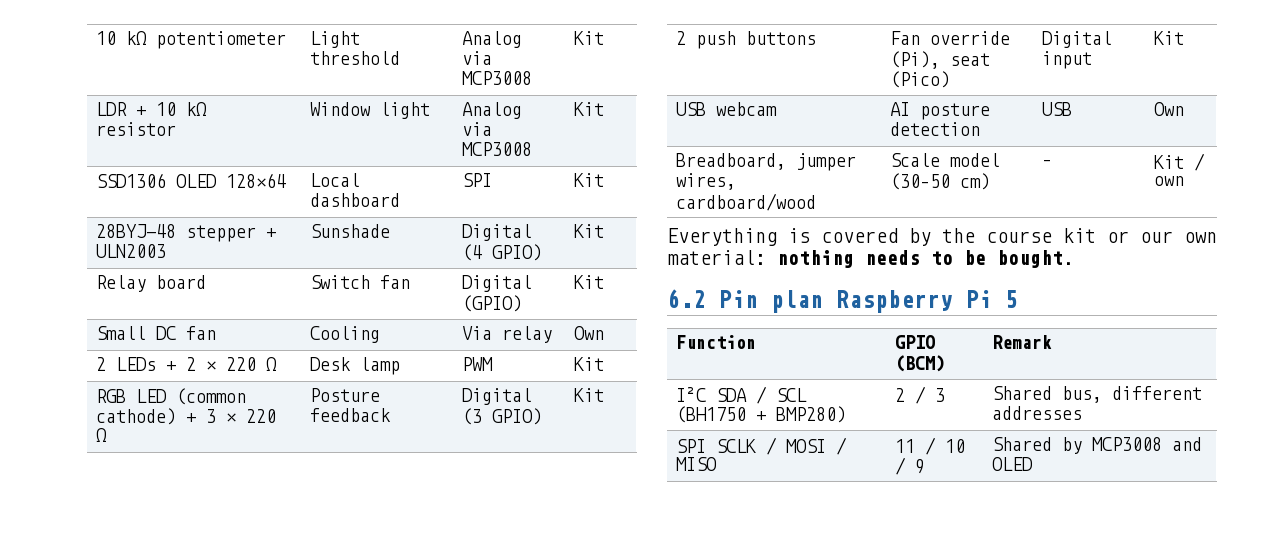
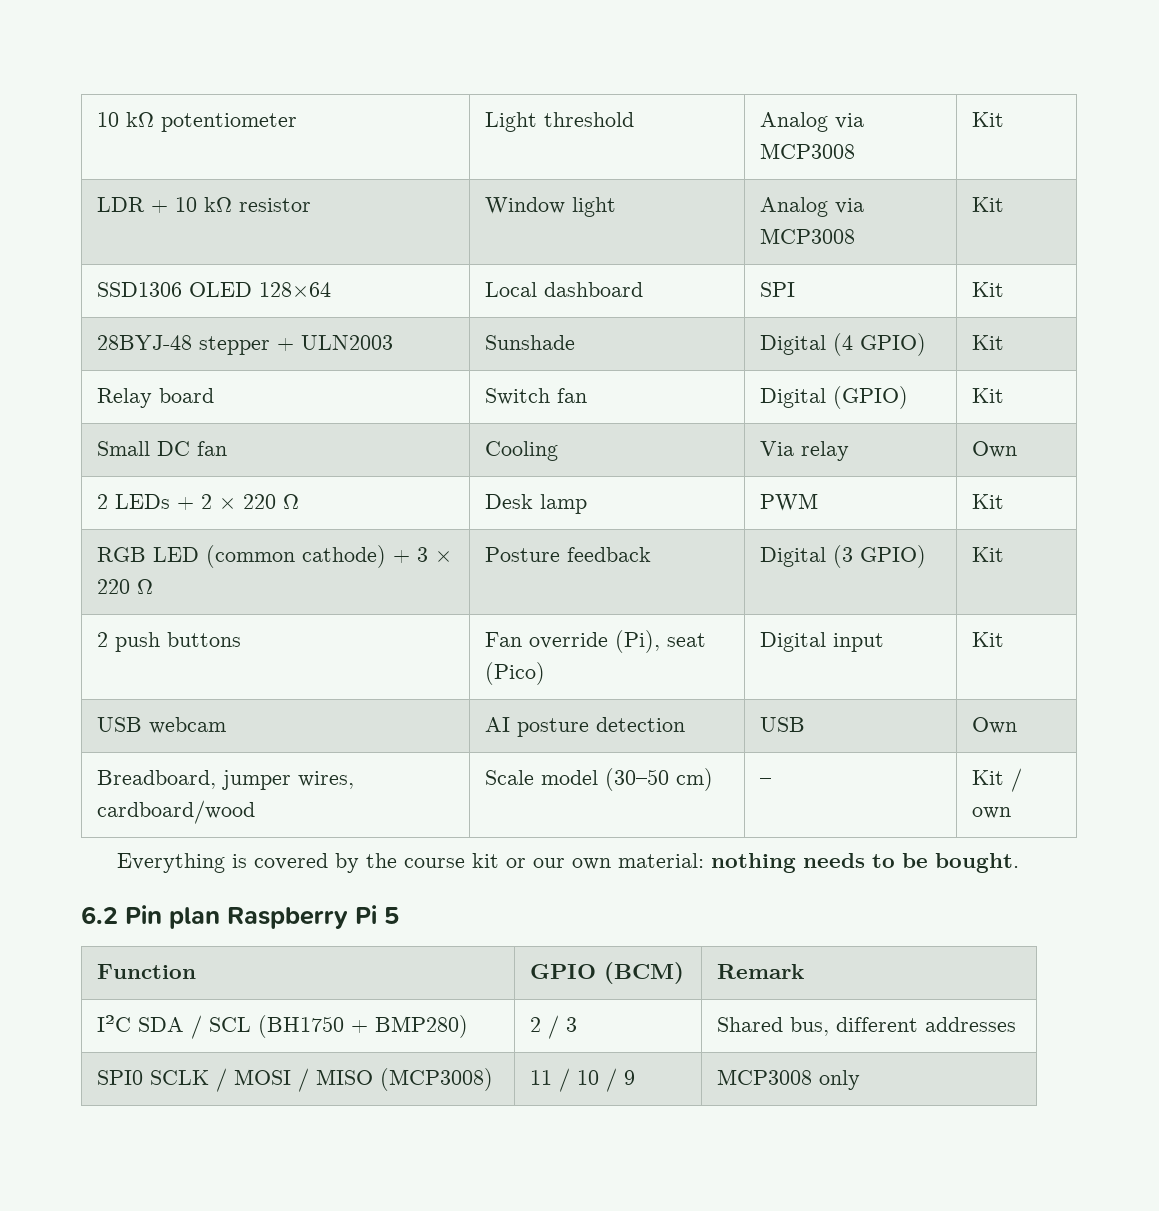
[676,439,707,453] SPI -> [97,1070,144,1085] SPI0
(718, 464) none -> [380,1068,494,1091] (MCP3008)
[992,437,1203,454] [992,457,1034,471] Shared by MCP3008 and OLED -> [717,1069,861,1090] MCP3008 only

